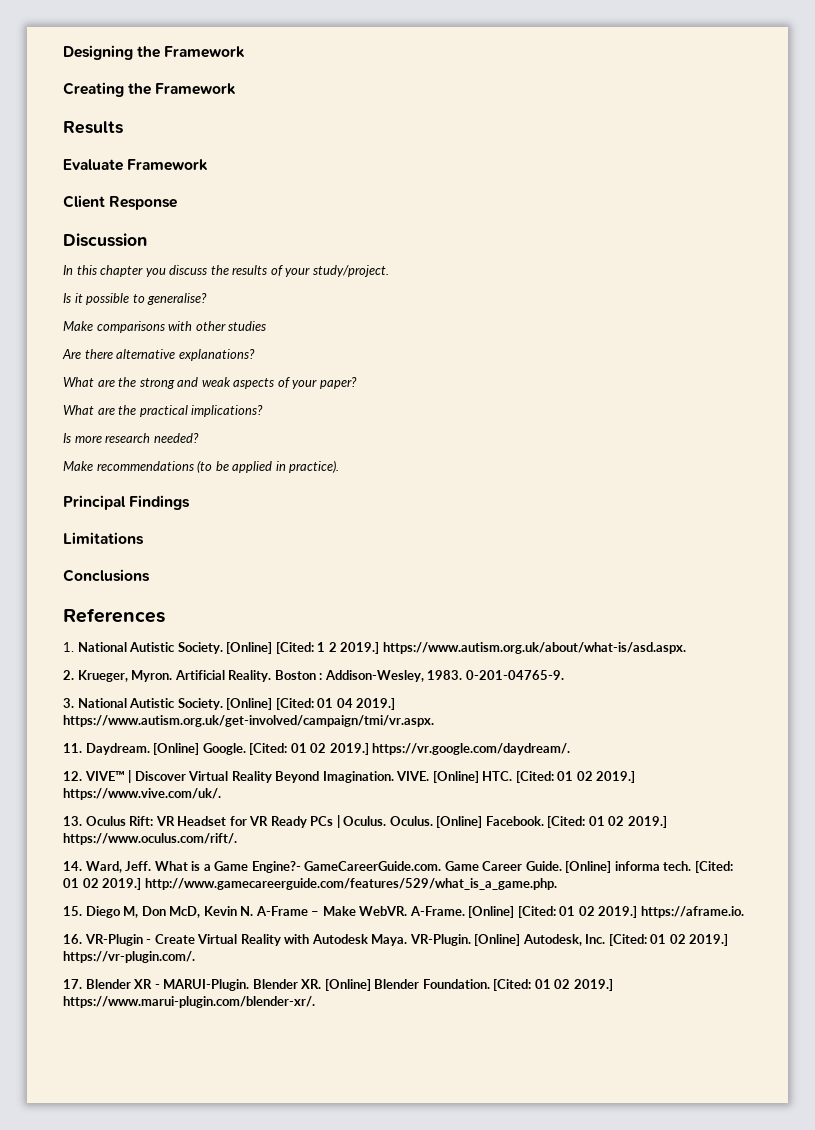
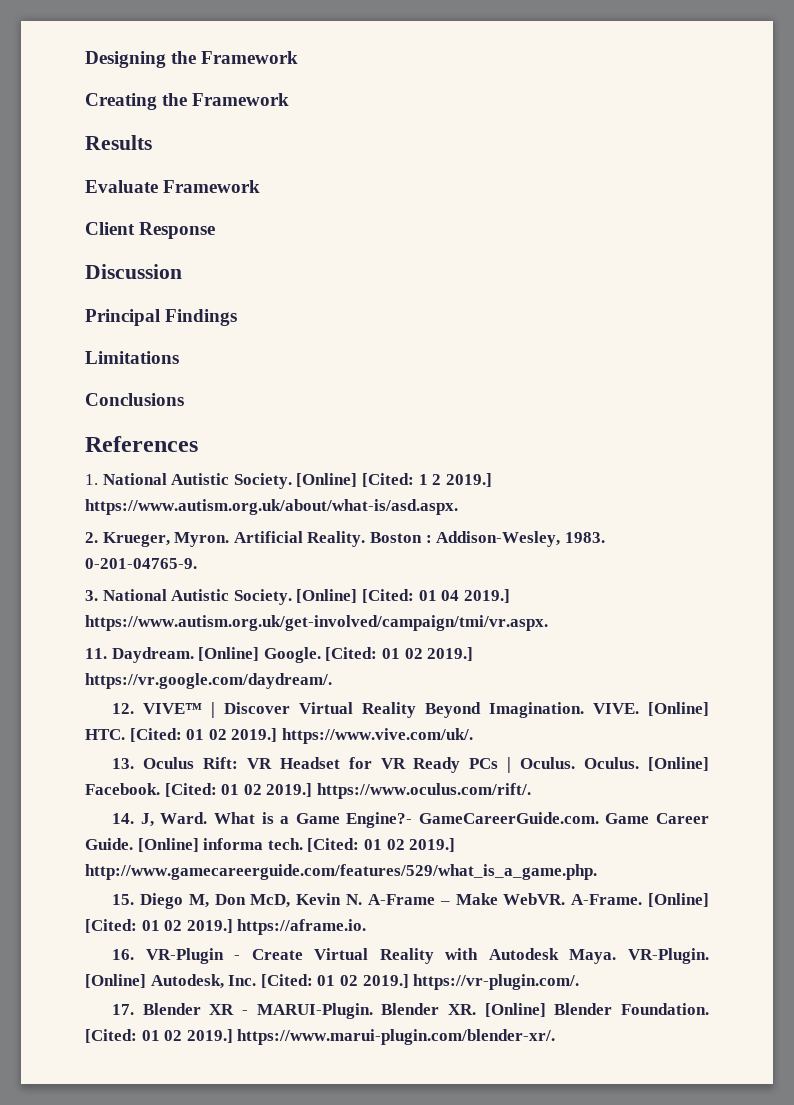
[63,265,389,277] [63,293,208,305] [63,321,267,333] [62,349,255,361] [63,377,357,389] [63,405,264,417] [63,433,199,443] [63,460,340,473] // In this chapter you discuss the results of your study/project. // Is it possible to generalise? // Make comparisons with other studies // Are there alternative explanations? // What are the strong and weak aspects of your paper? // What are the practical implications? // Is more research needed? // Make recommendations (to be applied in practice). -> (182, 271) none
[85,861,152,873] Ward, Jeff. -> [140,812,208,827] J, Ward.

